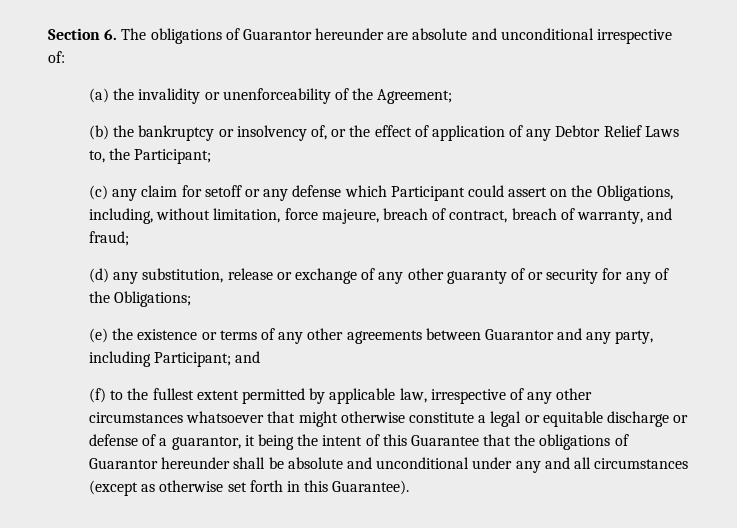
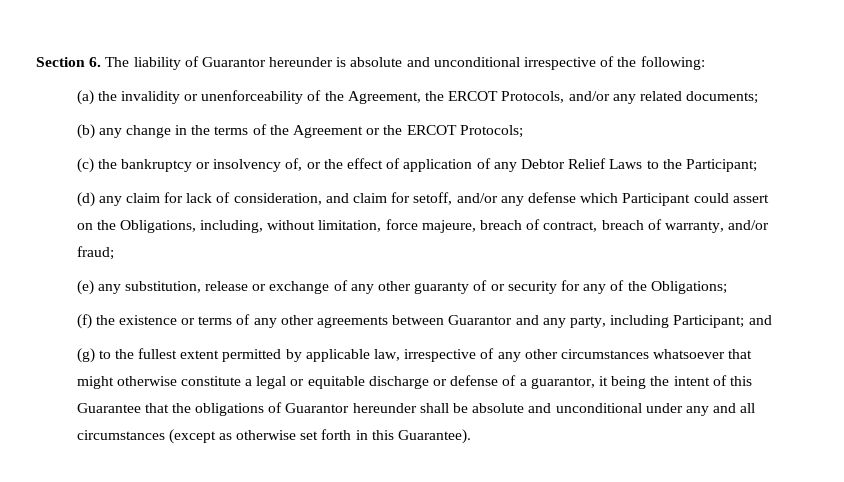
[150,28,409,44] obligations of Guarantor hereunder are -> [133,56,347,70] liability of Guarantor hereunder is
[48,51,65,63] of: -> [600,56,705,70] of the following:
[377,89,453,104] [89,125,110,140] Agreement; // (b) -> [347,91,759,104] [76,124,523,139] [76,158,94,173] Agreement, the ERCOT Protocols, and/or any related documents; // (b) any change in the terms of the Agreement or the ERCOT Protocols; // (c)
[89,150,106,163] to, -> [646,160,659,169] to
[89,185,109,200] (c) -> [76,192,95,207] (d)
[204,185,260,197] setoff or -> [186,192,498,205] lack of consideration, and claim for setoff, and/or
[647,208,673,220] and -> [728,220,770,230] and/or
[89,268,110,283] (d) -> [76,280,94,295] (e)
[89,328,109,343] (e) -> [76,314,92,329] (f)
[89,388,107,403] (f) -> [76,348,95,363] (g)

